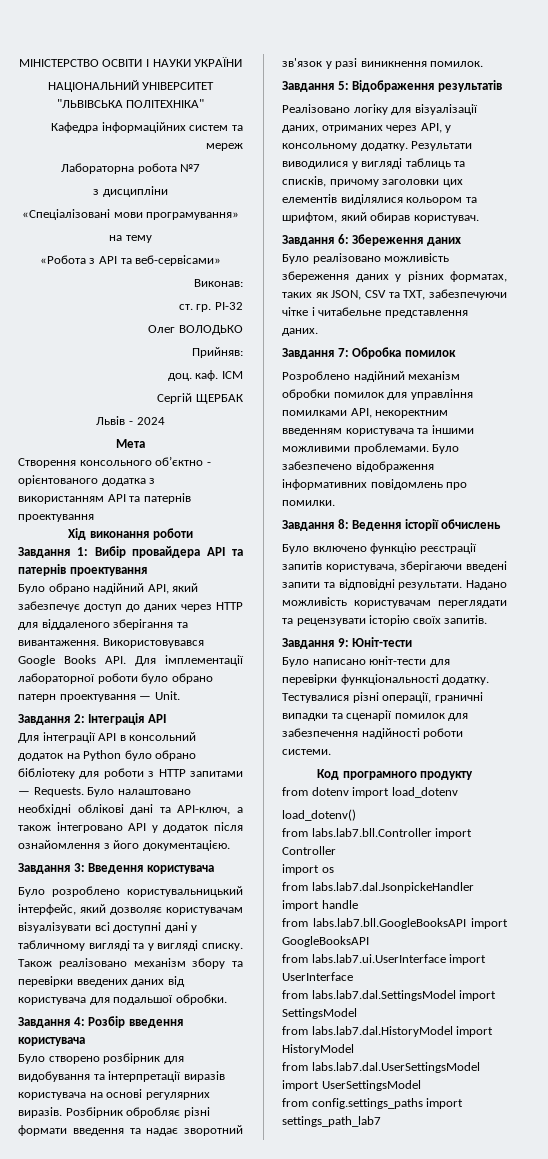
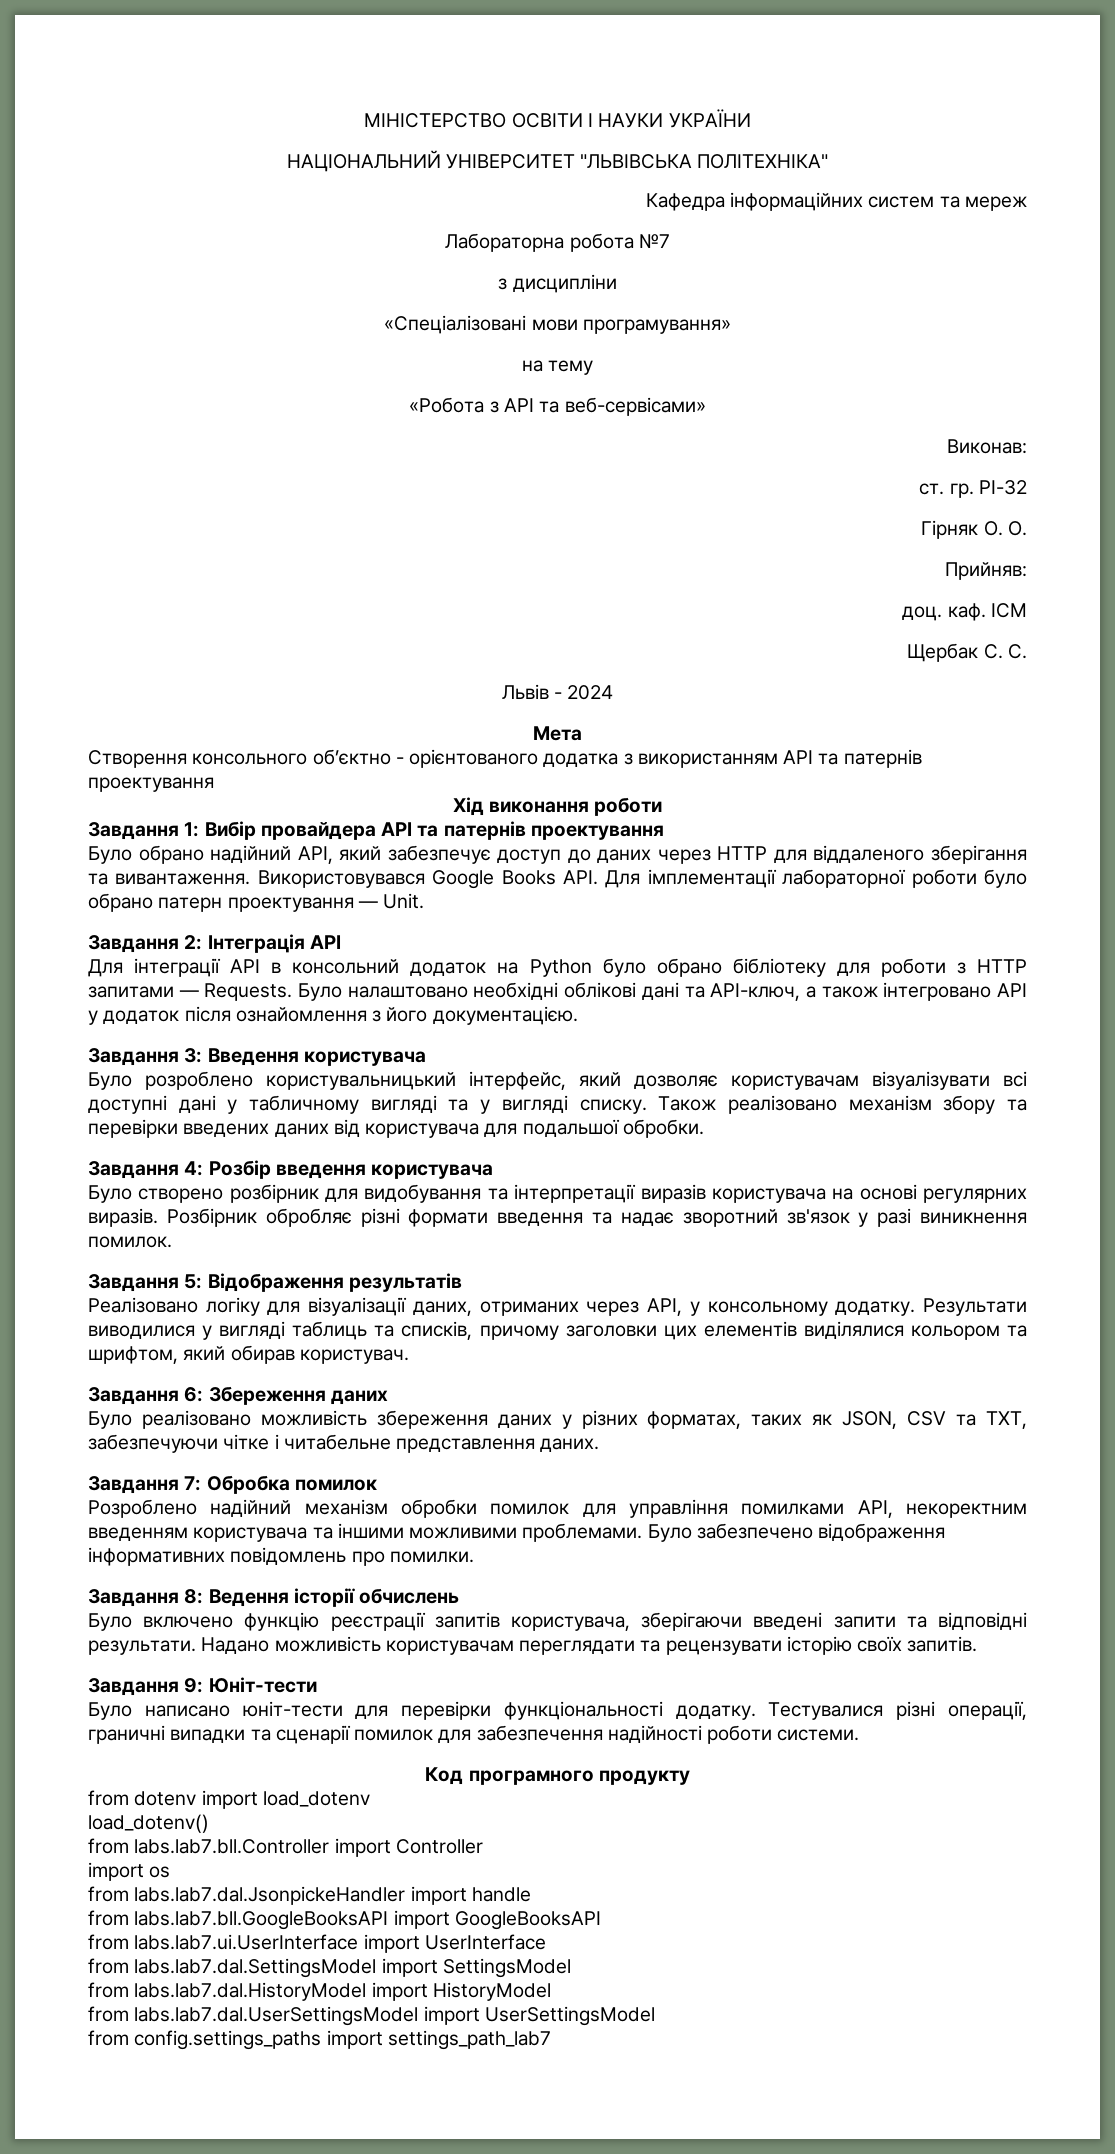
[148,325,243,335] Олег ВОЛОДЬКО -> [921,520,1027,539] Гірняк О. О.
[157,393,243,404] Сергій ЩЕРБАК -> [907,643,1027,662] Щербак С. С.

